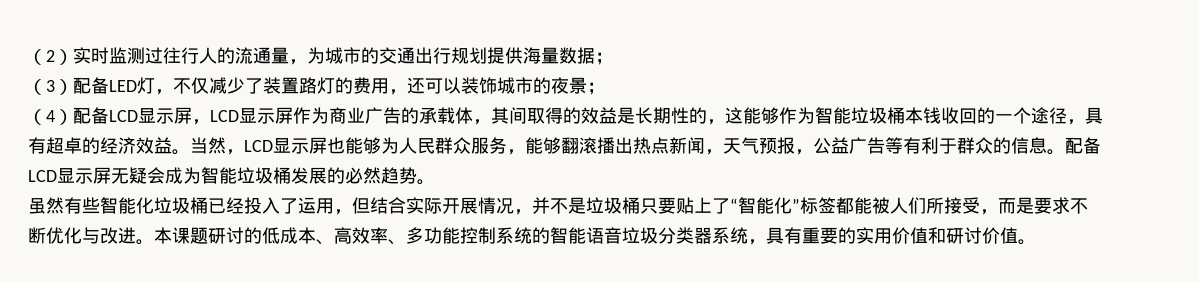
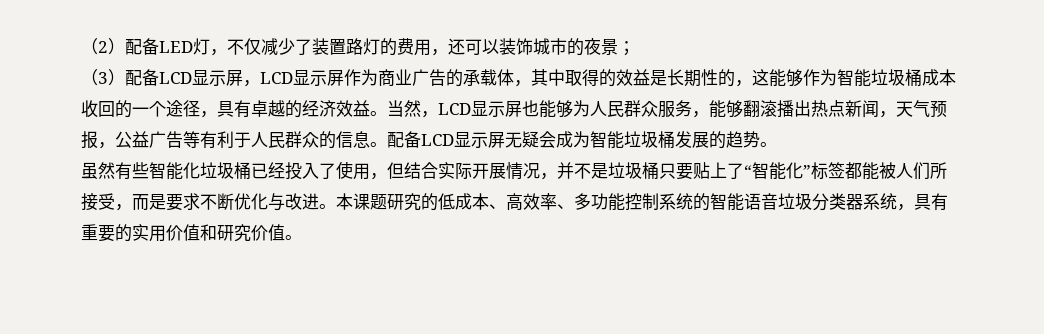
[73,47,613,65] [28,79,73,95] 实时监测过往行人的流通量，为城市的交通出行规划提供海量数据； // （3） -> (125, 46) none
[46,110,55,122] 4 -> [98,72,108,84] 3
[509,107,527,124] 间 -> [548,69,565,86] 中
[905,107,941,124] 本钱 -> [922,69,956,86] 成本
[46,137,82,154] 超卓 -> [251,100,285,117] 卓越
(957, 146) none -> [251,132,285,149] 人民
[345,167,381,184] 必然 -> (726, 140) none
[298,197,316,214] 运 -> [336,161,353,179] 使
[226,227,244,244] 讨 -> [404,193,421,211] 究
[964,227,982,244] 讨 -> [234,224,251,242] 究

